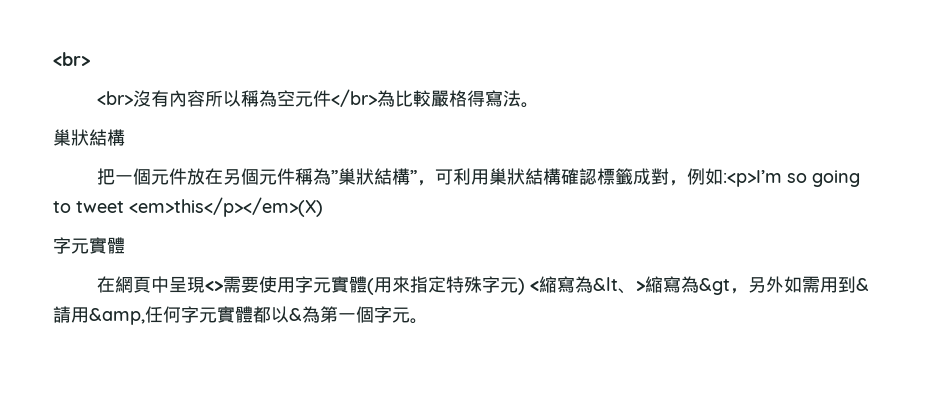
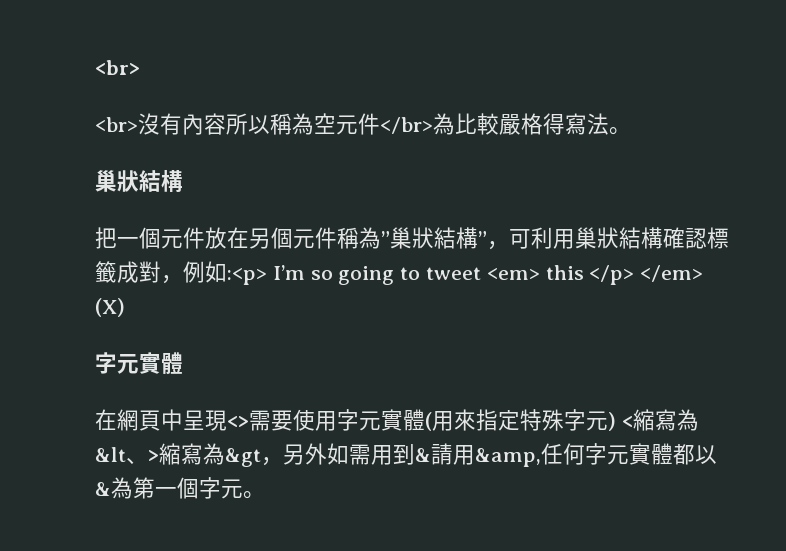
[722,170,782,187] :<p>I’m -> [227,265,305,285] :<p> I’m
[129,197,323,217] <em>this</p></em>(X) -> [486,265,704,285] [95,298,125,317] <em> this </p> </em> (X)

